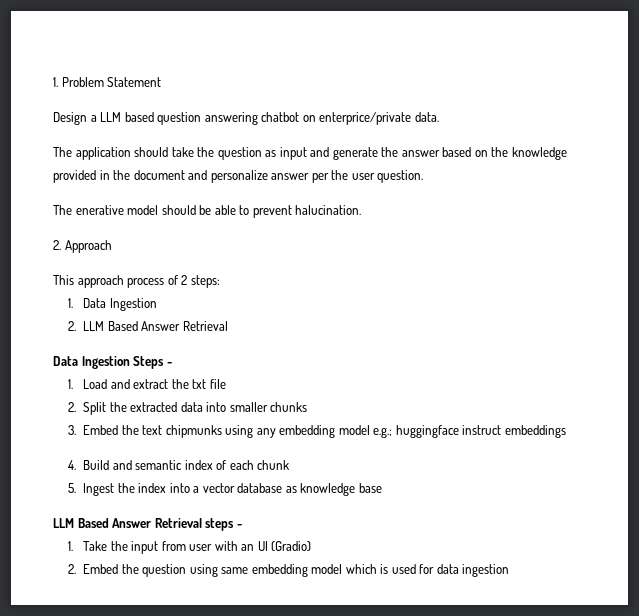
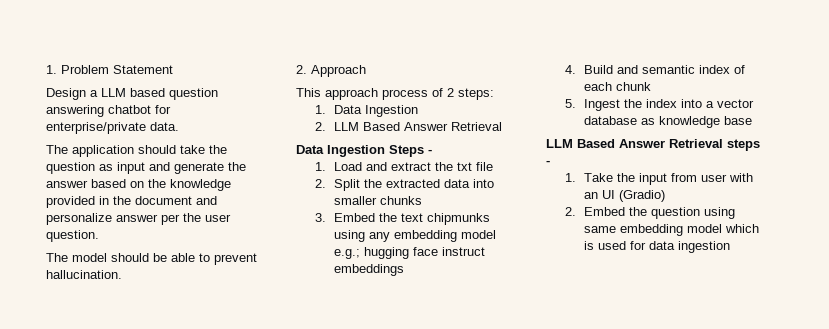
[302,112,412,125] on enterprice/private -> [155,105,171,114] [46,122,146,134] for enterprise/private
[75,205,124,215] enerative -> (68, 257) none
[295,205,362,215] halucination. -> [46,270,122,279] hallucination.
[395,425,459,438] huggingface -> [363,247,438,259] hugging face

